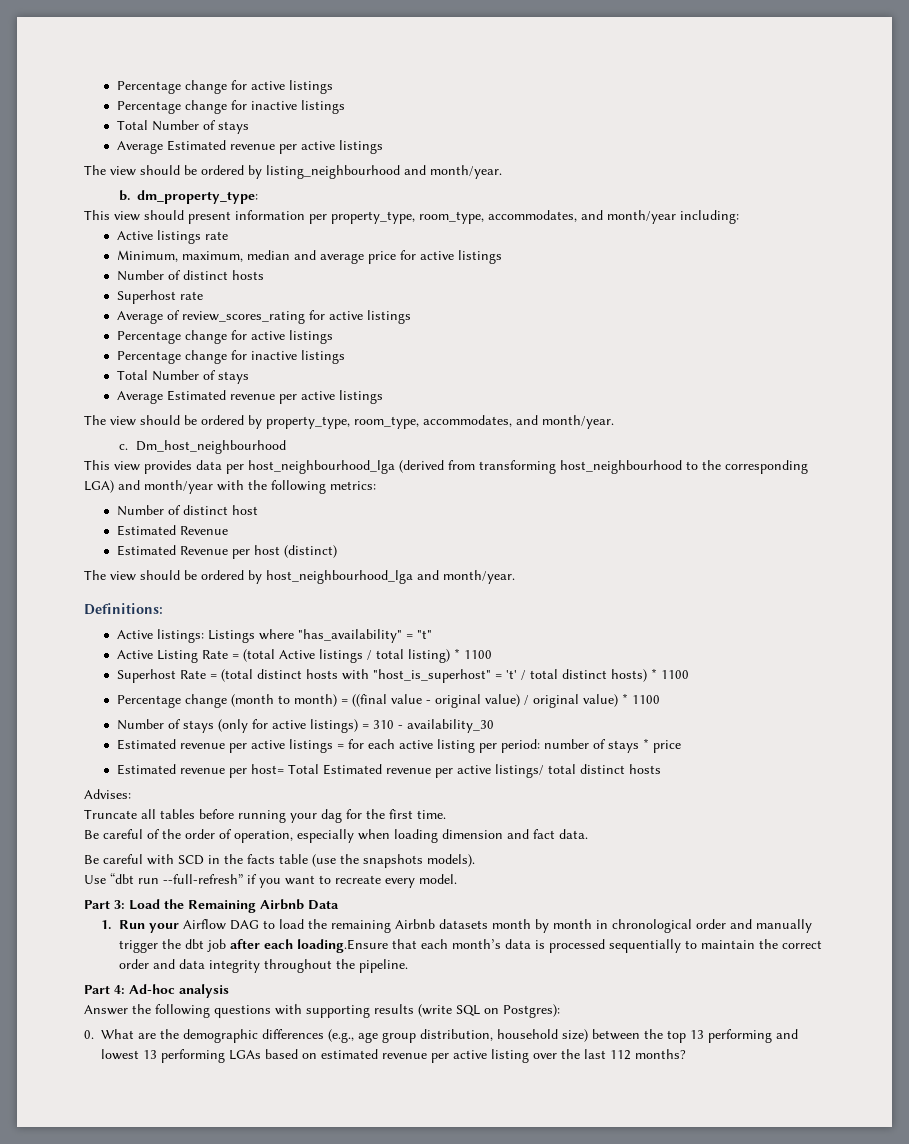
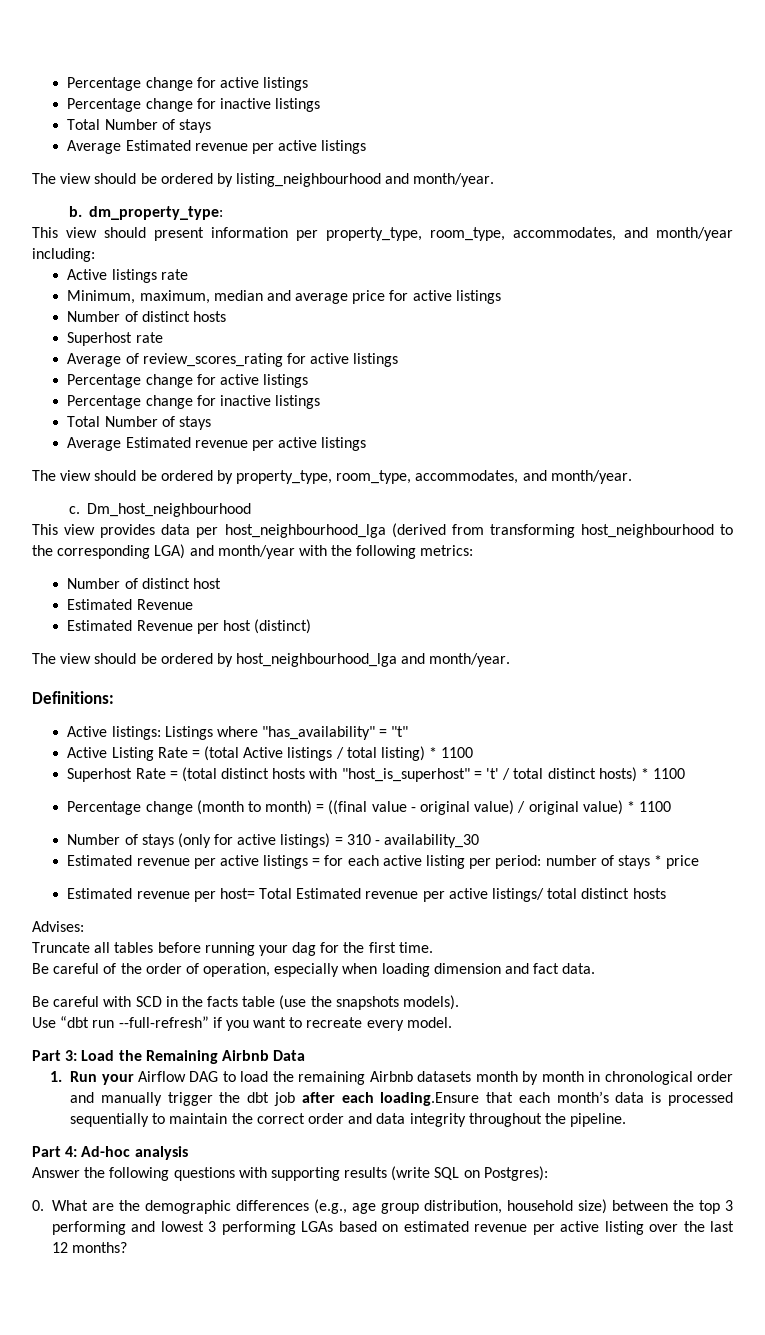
[690,1030,705,1039] 13 -> [725,1200,733,1211] 3
[143,1050,158,1059] 13 -> [208,1221,217,1232] 3
[610,1050,632,1060] 112 -> [51,1242,68,1253] 12

